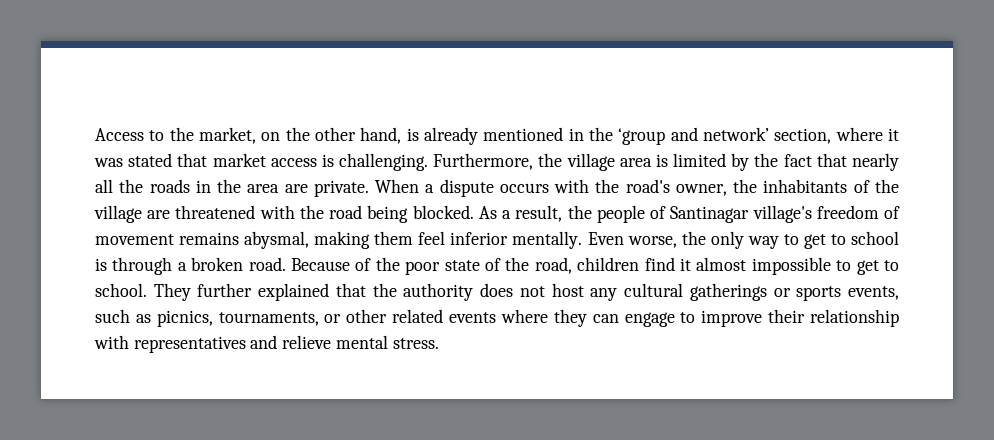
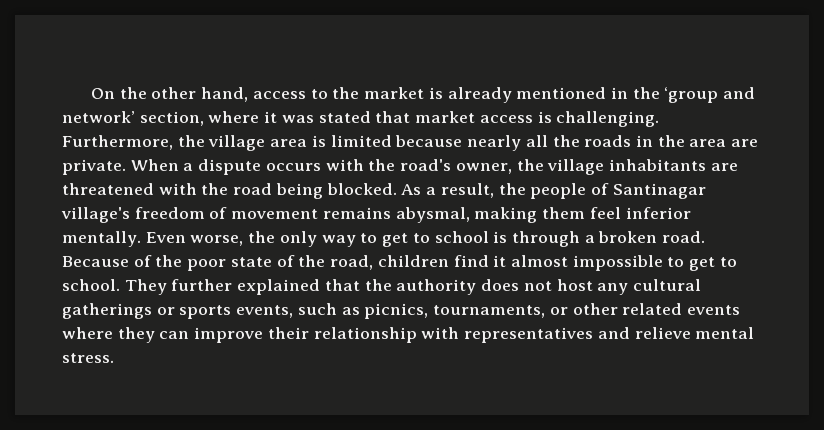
[95,127,402,144] Access to the market, on the other hand, -> [91,87,425,102] On the other hand, access to the market
[731,153,847,171] by the fact that -> [395,135,463,147] because
[763,179,900,193] [94,205,142,223] inhabitants of the village -> [547,159,706,175] village inhabitants
[624,312,696,327] engage to -> (190, 335) none

